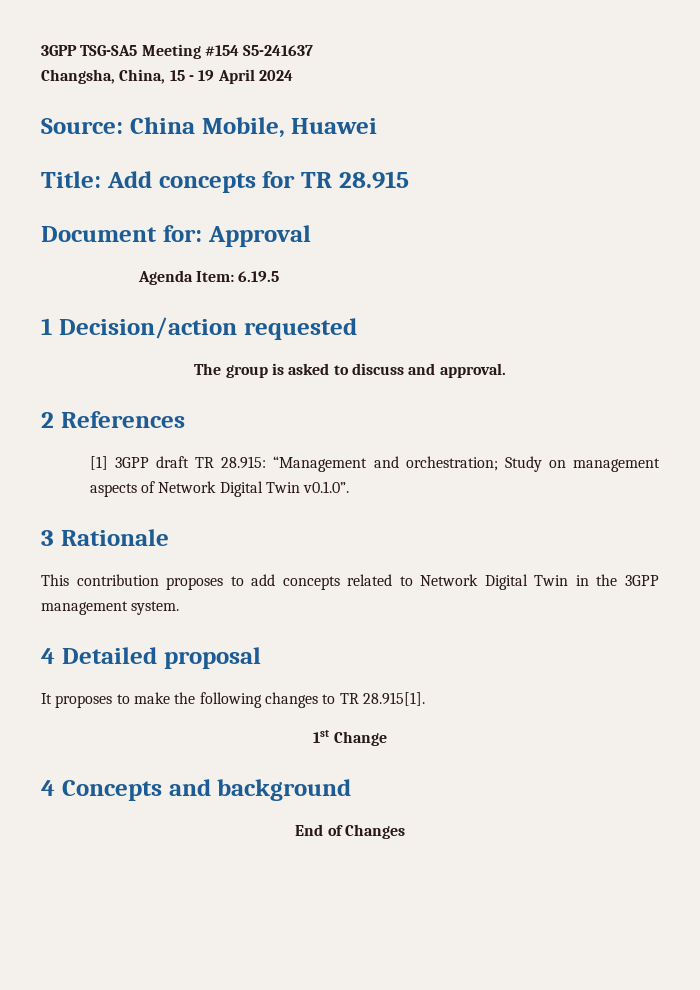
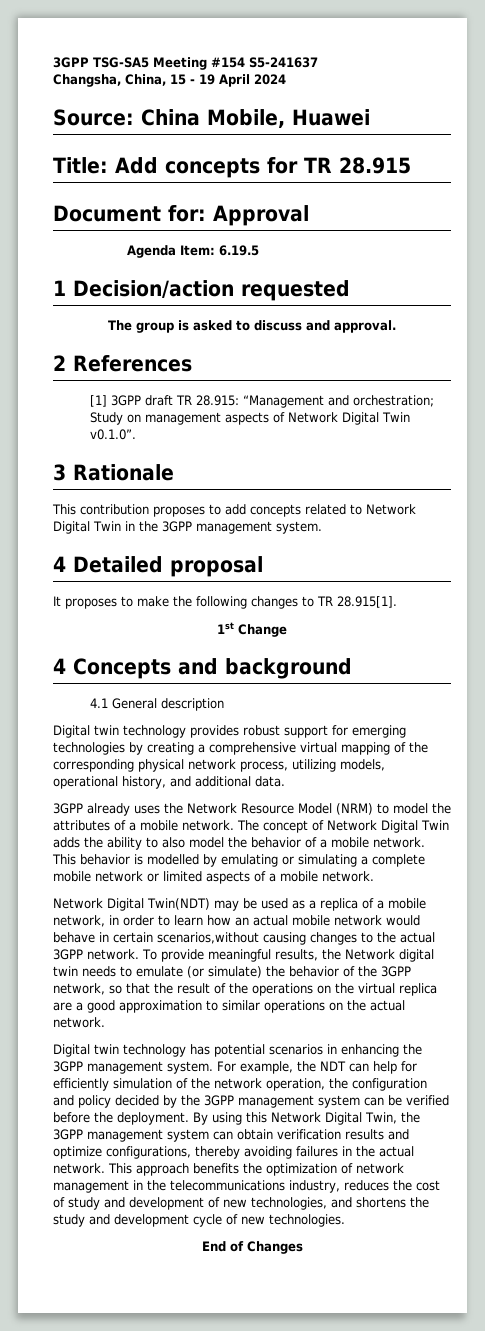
(352, 790) none -> [90,698,225,711] [53,725,406,738] [53,742,428,755] [53,759,385,772] [53,776,285,789] [53,803,451,816] [53,820,449,833] [53,837,425,850] [52,854,425,867] [53,871,374,884] [53,898,426,911] [53,915,420,927] [53,932,435,945] [53,949,434,962] [53,966,411,978] [53,983,437,996] [53,1000,405,1013] [53,1017,105,1028] [53,1044,422,1057] [53,1061,417,1074] [53,1078,427,1091] [53,1095,449,1108] [53,1112,420,1125] [53,1129,409,1142] [53,1146,414,1159] [53,1163,404,1176] [53,1180,440,1193] [53,1197,429,1210] [53,1214,345,1227] // 4.1 General description // Digital twin technology provides robust support for emerging technologies by creating a comprehensive virtual mapping of the corresponding physical network process, utilizing models, operational history, and additional data. // 3GPP already uses the Network Resource Model (NRM) to model the attributes of a mobile network. The concept of Network Digital Twin adds the ability to also model the behavior of a mobile network. This behavior is modelled by emulating or simulating a complete mobile network or limited aspects of a mobile network. // Network Digital Twin(NDT) may be used as a replica of a mobile network, in order to learn how an actual mobile network would behave in certain scenarios,without causing changes to the actual 3GPP network. To provide meaningful results, the Network digital twin needs to emulate (or simulate) the behavior of the 3GPP network, so that the result of the operations on the virtual replica are a good approximation to similar operations on the actual network. // Digital twin technology has potential scenarios in enhancing the 3GPP management system. For example, the NDT can help for efficiently simulation of the network operation, the configuration and policy decided by the 3GPP management system can be verified before the deployment. By using this Network Digital Twin, the 3GPP management system can obtain verification results and optimize configurations, thereby avoiding failures in the actual network. This approach benefits the optimization of network management in the telecommunications industry, reduces the cost of study and development of new technologies, and shortens the study and development cycle of new technologies.

